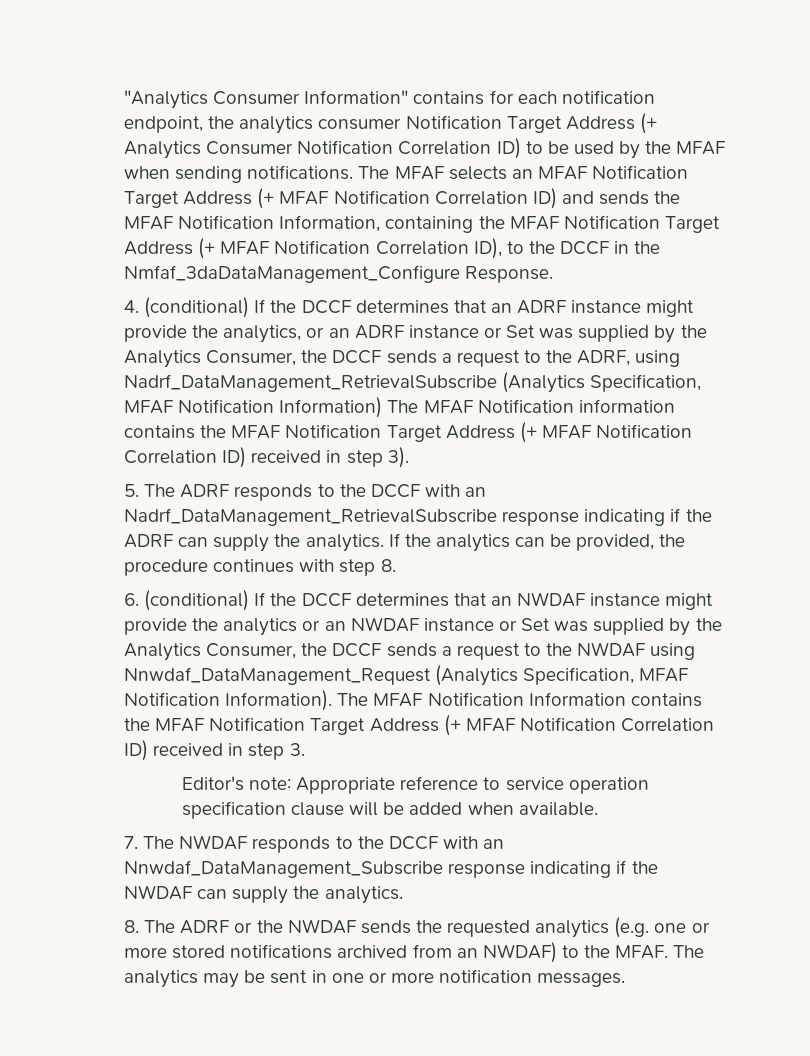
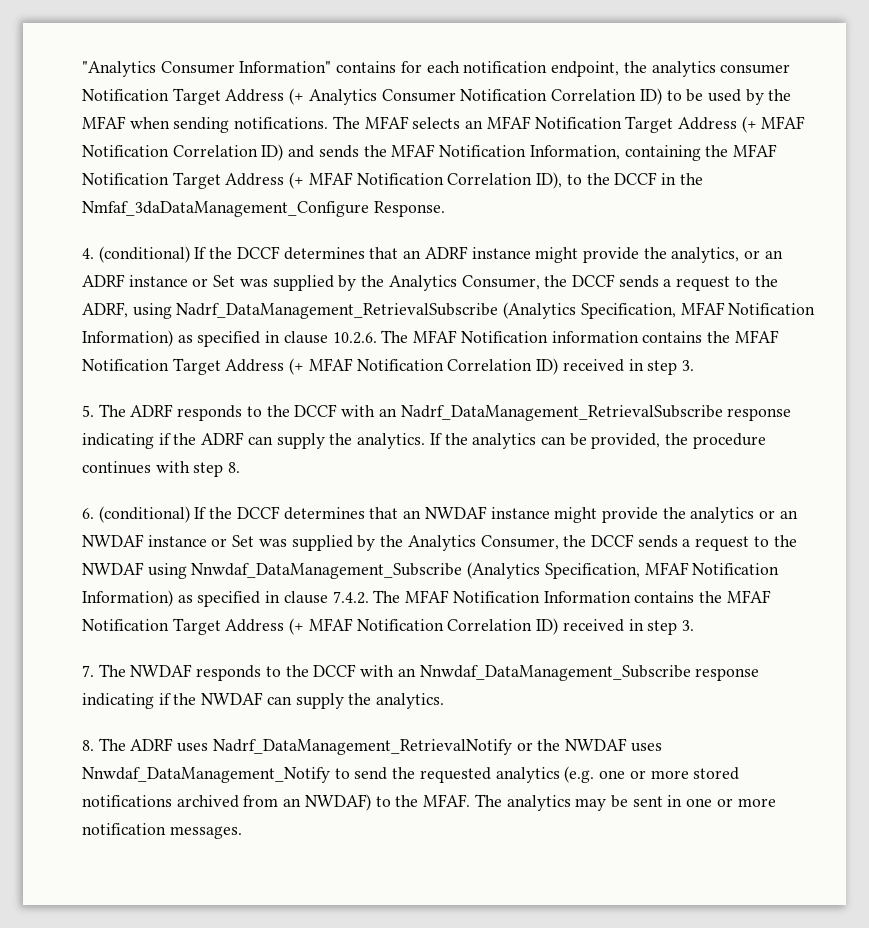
(383, 407) none -> [177,331,377,347] as specified in clause 10.2.6.
[387,447,409,468] 3). -> [682,360,695,371] 3.
[123,665,690,686] [123,690,333,711] Nnwdaf_DataManagement_Request (Analytics Specification, MFAF Notification Information). -> [191,562,780,579] [82,590,369,607] Nnwdaf_DataManagement_Subscribe (Analytics Specification, MFAF Notification Information) as specified in clause 7.4.2.
[181,776,649,794] [181,801,598,819] // Editor's note: Appropriate reference to service operation specification clause will be added when available. -> (695, 625) none
(231, 927) none -> [177,739,512,755] uses Nadrf_DataManagement_RetrievalNotify
[360,920,411,934] sends -> [630,743,662,752] [82,767,388,783] uses Nnwdaf_DataManagement_Notify to send

